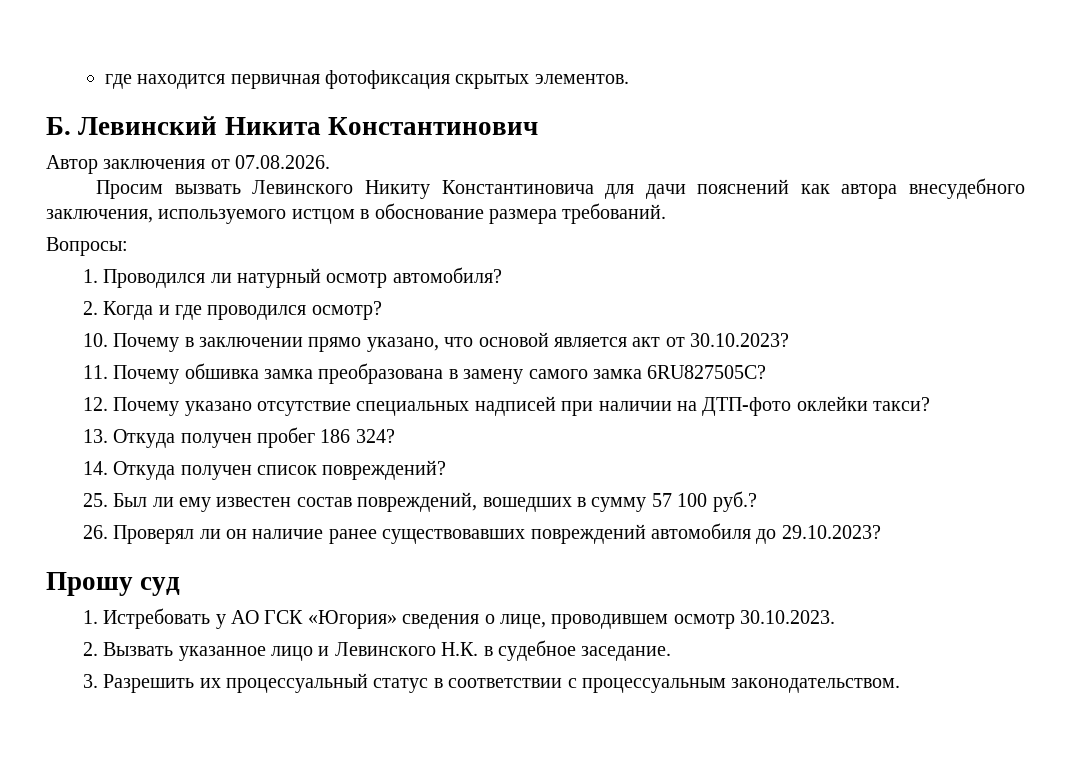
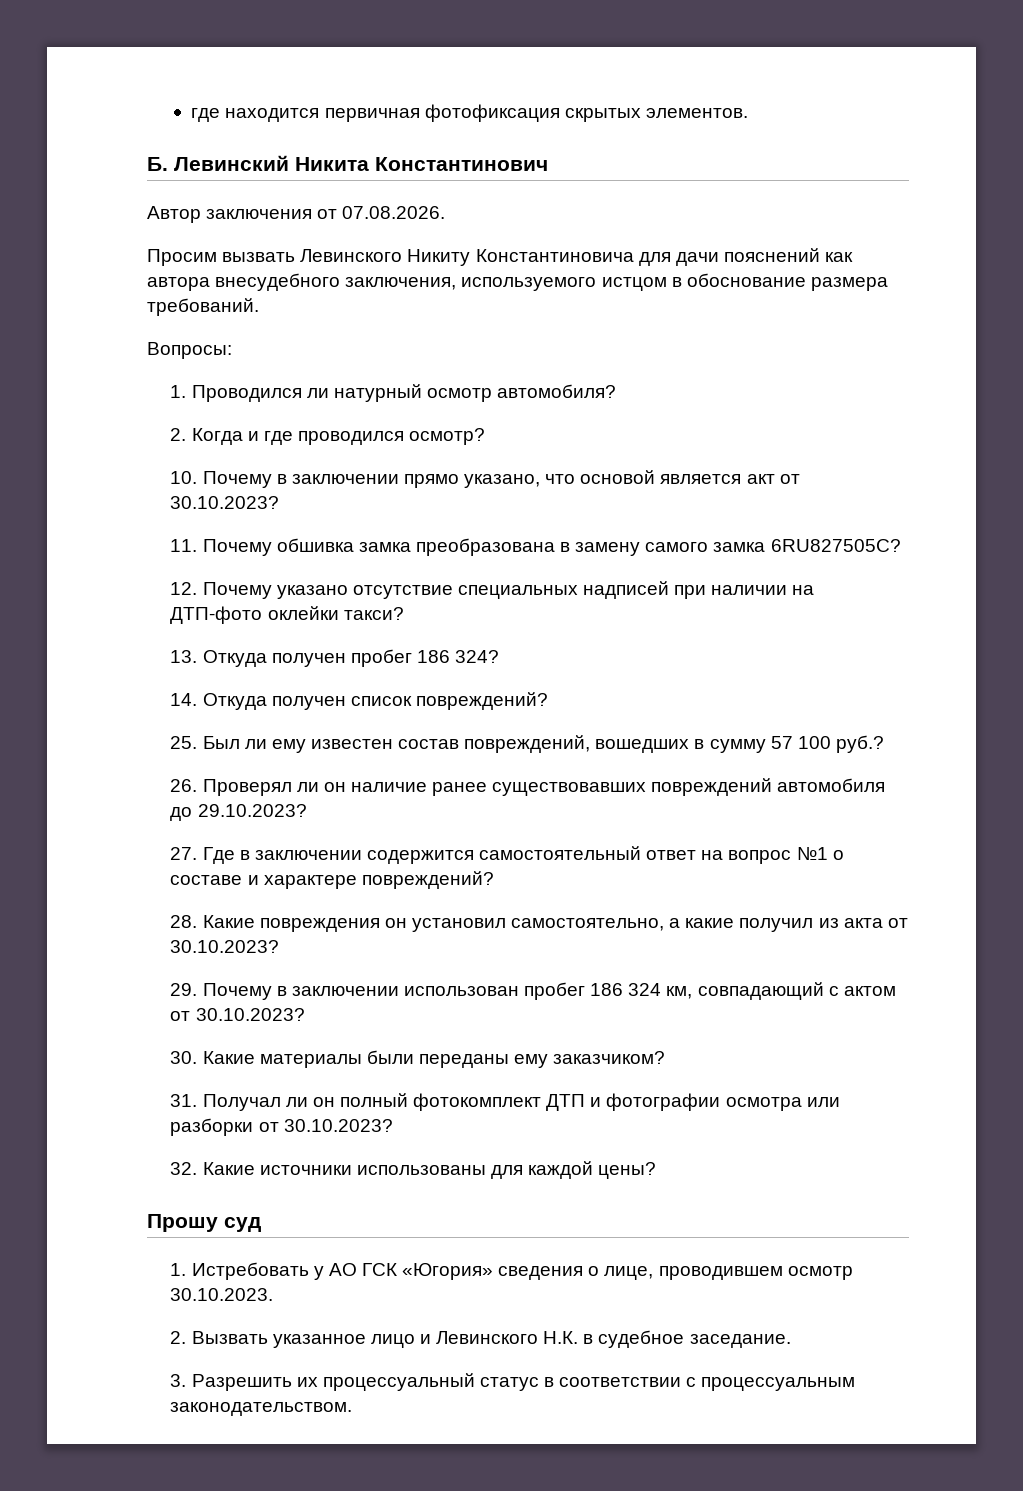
(881, 532) none -> [170,846,844,864] [170,871,494,889] [170,915,908,932] [170,940,280,953] [170,982,896,1000] [170,1008,305,1021] [170,1050,666,1068] [170,1093,840,1111] [170,1118,393,1136] [170,1161,657,1179] // 27. Где в заключении содержится самостоятельный ответ на вопрос №1 о составе и характере повреждений? // 28. Какие повреждения он установил самостоятельно, а какие получил из акта от 30.10.2023? // 29. Почему в заключении использован пробег 186 324 км, совпадающий с актом от 30.10.2023? // 30. Какие материалы были переданы ему заказчиком? // 31. Получал ли он полный фотокомплект ДТП и фотографии осмотра или разборки от 30.10.2023? // 32. Какие источники использованы для каждой цены?

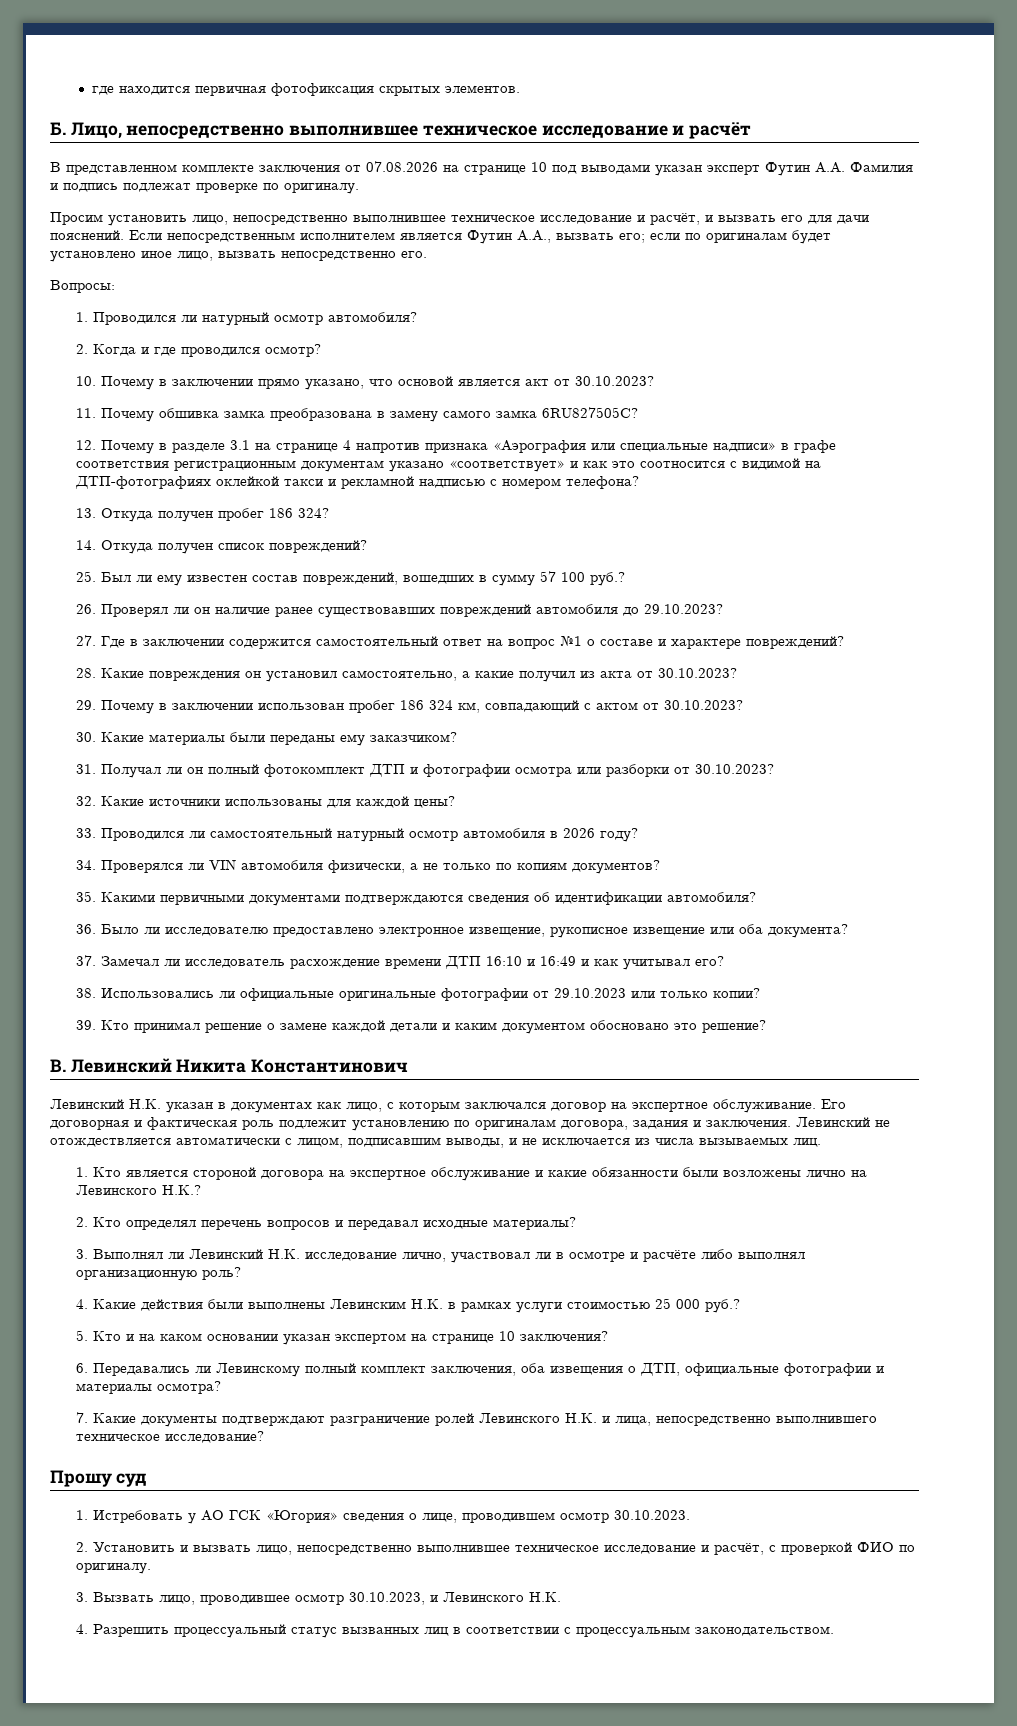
[174,155,548,171] [147,206,446,223] [147,248,854,266] [147,273,888,291] [147,298,259,316] Левинский Никита Константинович // Автор заключения от 07.08.2026. // Просим вызвать Левинского Никиту Константиновича для дачи пояснений как автора внесудебного заключения, используемого истцом в обоснование размера требований. -> [70,122,752,139] [50,161,913,176] [50,183,359,194] [50,212,869,226] [50,230,831,244] [50,251,427,262] Лицо, непосредственно выполнившее техническое исследование и расчёт // В представленном комплекте заключения от 07.08.2026 на странице 10 под выводами указан эксперт Футин А.А. Фамилия и подпись подлежат проверке по оригиналу. // Просим установить лицо, непосредственно выполнившее техническое исследование и расчёт, и вызвать его для дачи пояснений. Если непосредственным исполнителем является Футин А.А., вызвать его; если по оригиналам будет установлено иное лицо, вызвать непосредственно его.
[276,581,815,599] [170,606,404,624] указано отсутствие специальных надписей при наличии на ДТП-фото оклейки такси? -> [159,440,837,453] [76,458,822,472] [75,476,640,489] в разделе 3.1 на странице 4 напротив признака «Аэрография или специальные надписи» в графе соответствия регистрационным документам указано «соответствует» и как это соотносится с видимой на ДТП-фотографиях оклейкой такси и рекламной надписью с номером телефона?
(657, 1170) none -> [76,828,639,842] [76,859,661,874] [76,891,757,906] [76,924,849,938] [76,955,725,970] [76,988,761,1001] [76,1020,767,1034] [50,1058,409,1073] [50,1099,846,1113] [50,1117,890,1131] [50,1137,821,1148] [76,1167,868,1181] [76,1185,202,1195] [76,1217,577,1230] [76,1249,806,1263] [76,1267,242,1281] [76,1298,741,1313] [76,1330,609,1345] [76,1363,885,1377] [76,1381,222,1394] [76,1412,878,1427] [76,1431,265,1443] // 33. Проводился ли самостоятельный натурный осмотр автомобиля в 2026 году? // 34. Проверялся ли VIN автомобиля физически, а не только по копиям документов? // 35. Какими первичными документами подтверждаются сведения об идентификации автомобиля? // 36. Было ли исследователю предоставлено электронное извещение, рукописное извещение или оба документа? // 37. Замечал ли исследователь расхождение времени ДТП 16:10 и 16:49 и как учитывал его? // 38. Использовались ли официальные оригинальные фотографии от 29.10.2023 или только копии? // 39. Кто принимал решение о замене каждой детали и каким документом обосновано это решение? // В. Левинский Никита Константинович // Левинский Н.К. указан в документах как лицо, с которым заключался договор на экспертное обслуживание. Его договорная и фактическая роль подлежит установлению по оригиналам договора, задания и заключения. Левинский не отождествляется автоматически с лицом, подписавшим выводы, и не исключается из числа вызываемых лиц. // 1. Кто является стороной договора на экспертное обслуживание и какие обязанности были возложены лично на Левинского Н.К.? // 2. Кто определял перечень вопросов и передавал исходные материалы? // 3. Выполнял ли Левинский Н.К. исследование лично, участвовал ли в осмотре и расчёте либо выполнял организационную роль? // 4. Какие действия были выполнены Левинским Н.К. в рамках услуги стоимостью 25 000 руб.? // 5. Кто и на каком основании указан экспертом на странице 10 заключения? // 6. Передавались ли Левинскому полный комплект заключения, оба извещения о ДТП, официальные фотографии и материалы осмотра? // 7. Какие документы подтверждают разграничение ролей Левинского Н.К. и лица, непосредственно выполнившего техническое исследование?
[191,1330,791,1348] [170,1373,539,1391] Вызвать указанное лицо и Левинского Н.К. в судебное заседание. // 3. Разрешить их процессуальный статус -> [93,1542,916,1555] [76,1563,152,1574] [76,1592,562,1605] [76,1624,450,1638] Установить и вызвать лицо, непосредственно выполнившее техническое исследование и расчёт, с проверкой ФИО по оригиналу. // 3. Вызвать лицо, проводившее осмотр 30.10.2023, и Левинского Н.К. // 4. Разрешить процессуальный статус вызванных лиц

